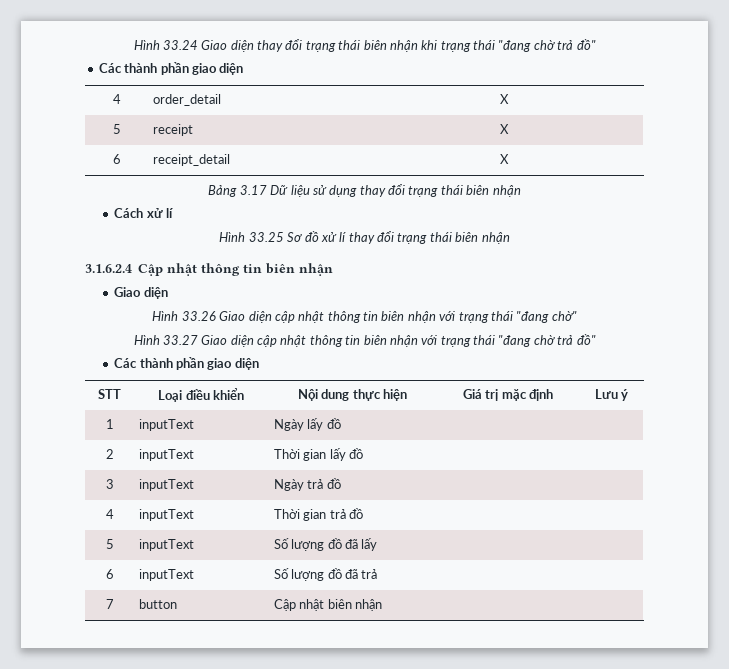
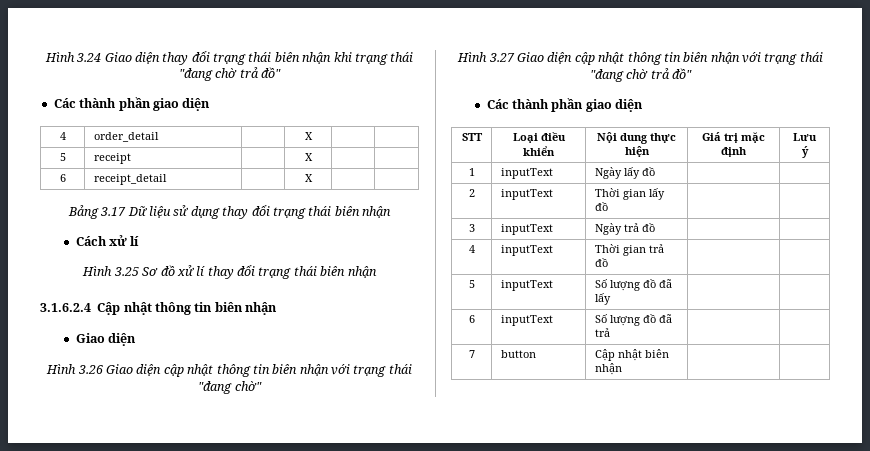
[133,40,198,50] Hình 33.24 -> [44,52,102,62] Hình 3.24
[248,232,284,242] 33.25 -> [113,267,139,276] 3.25
[181,311,216,321] 33.26 -> [77,365,103,374] 3.26
[162,335,198,345] 33.27 -> [488,53,515,62] 3.27

